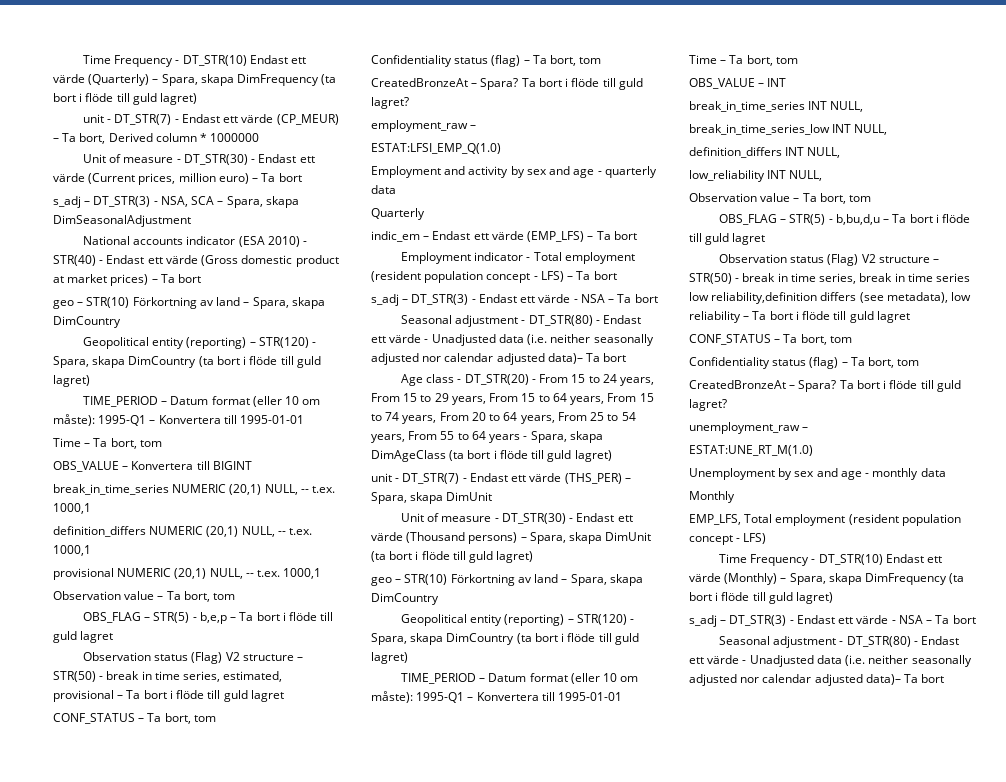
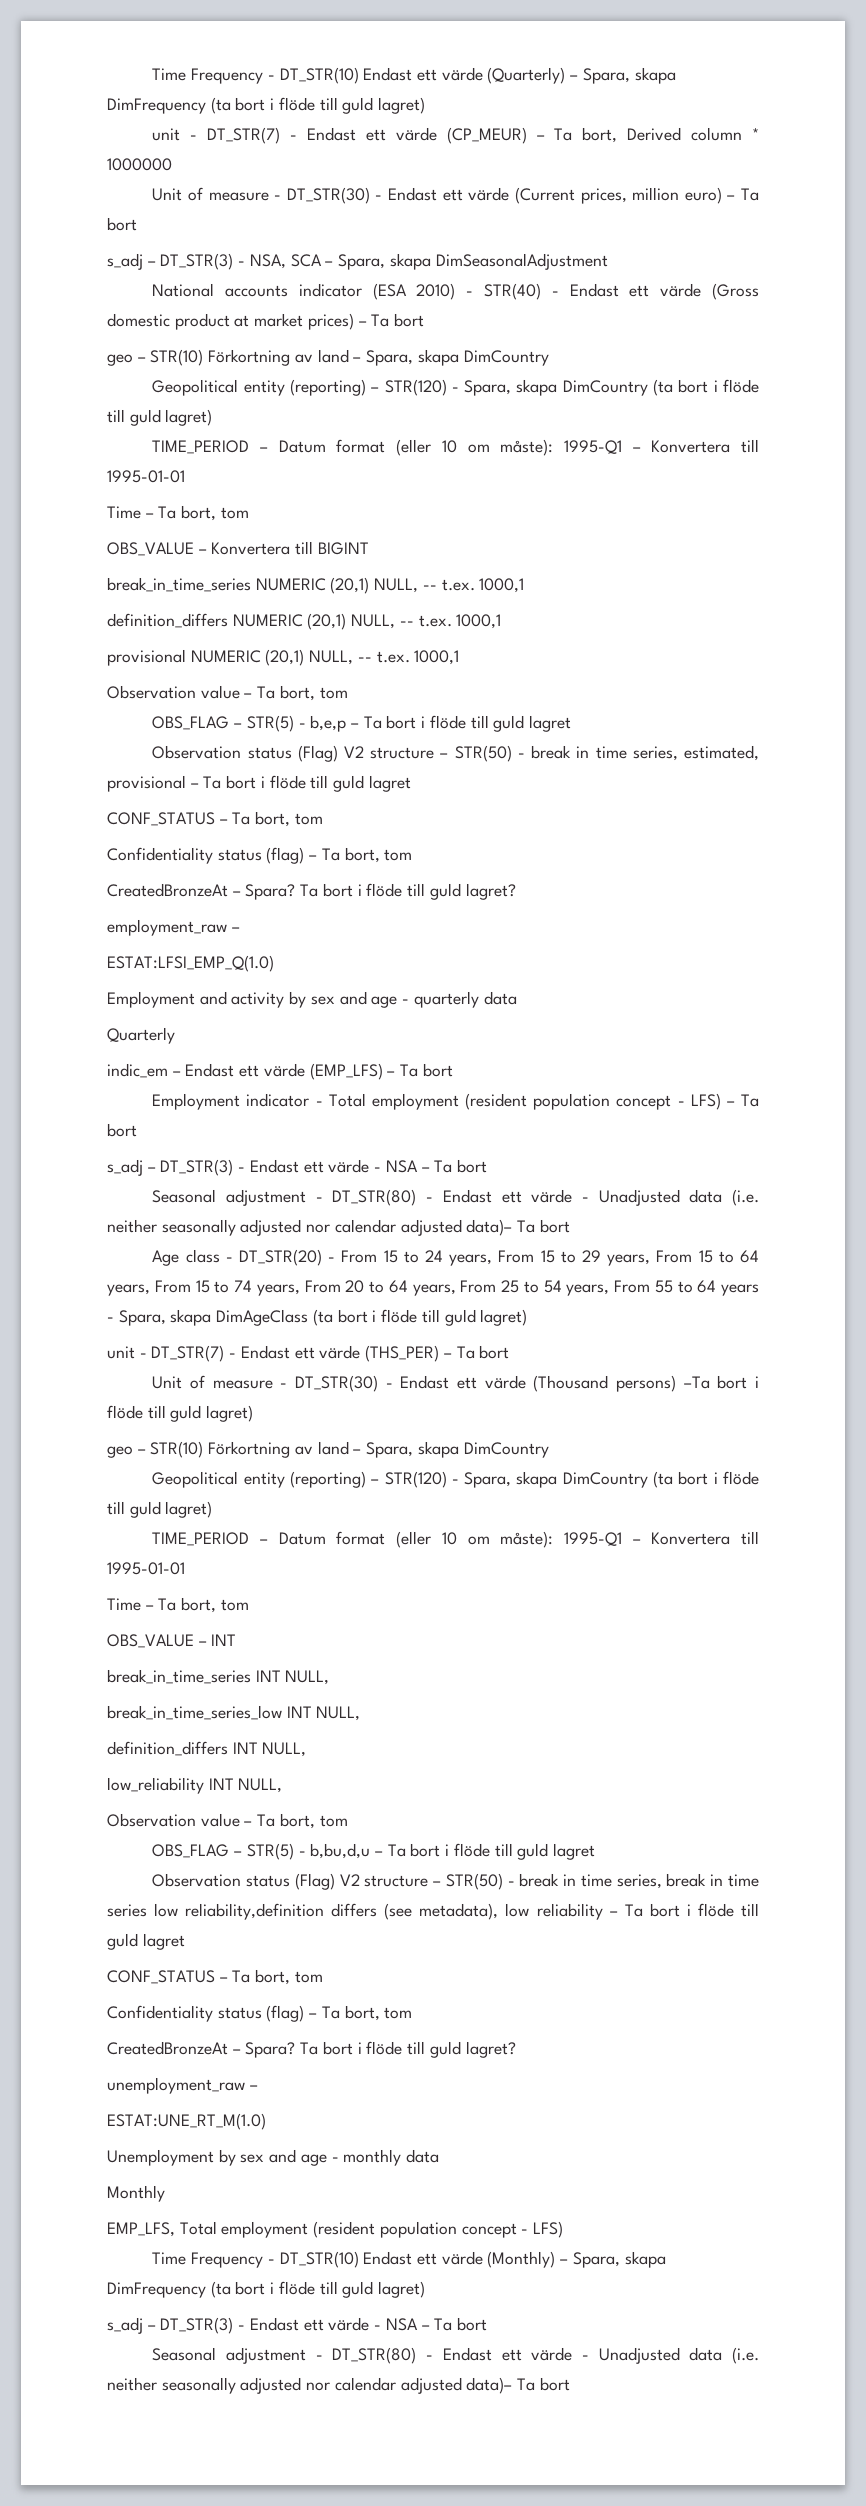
[371,492,493,504] Spara, skapa DimUnit -> [456,1345,510,1359] Ta bort
[520,532,652,544] [371,551,386,562] – Spara, skapa DimUnit (ta -> [683,1376,710,1389] –Ta

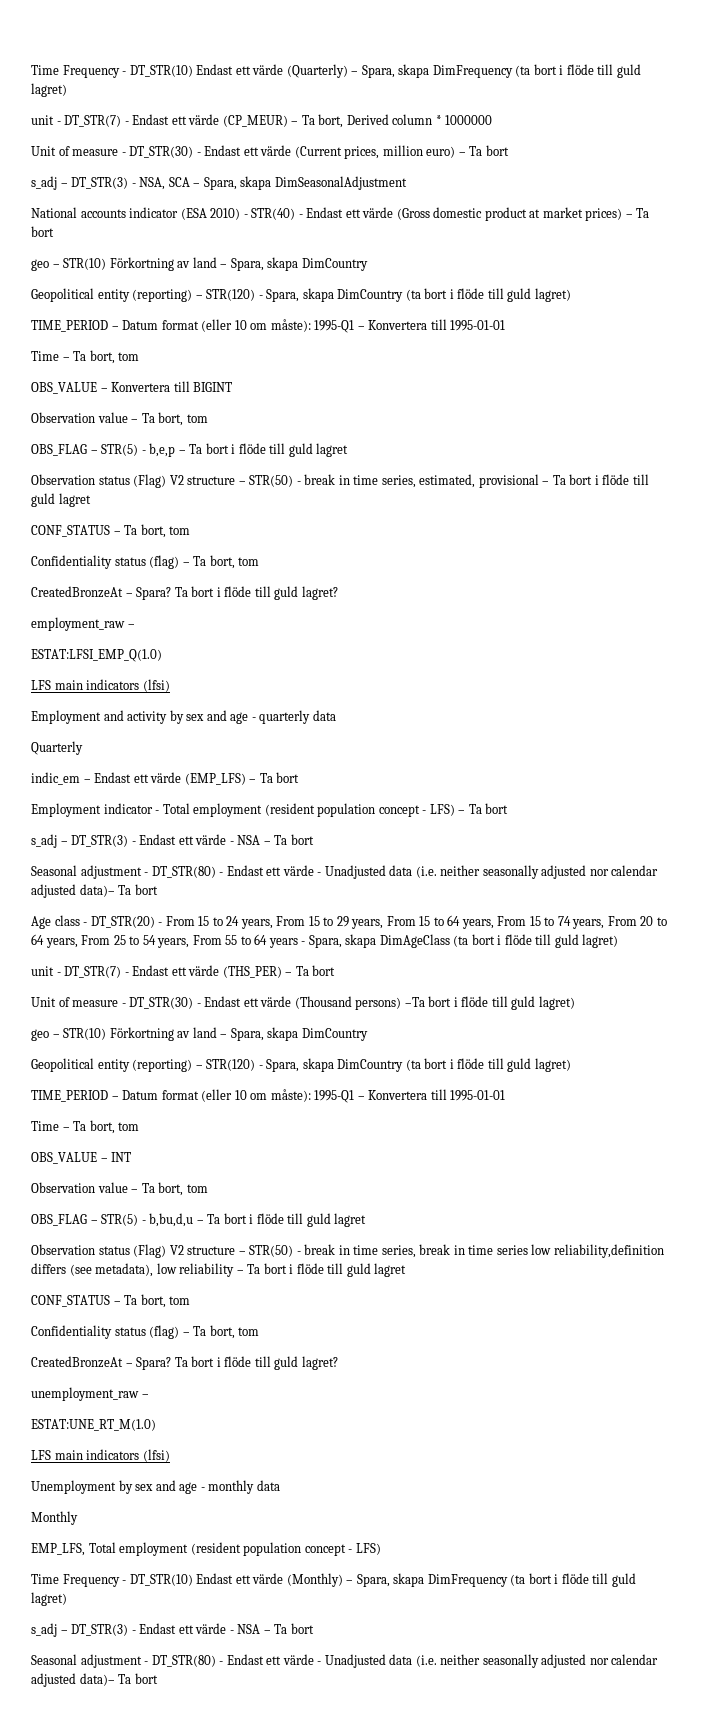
[107,577,525,594] [107,613,502,630] [107,649,460,666] // break_in_time_series NUMERIC (20,1) NULL, -- t.ex. 1000,1 // definition_differs NUMERIC (20,1) NULL, -- t.ex. 1000,1 // provisional NUMERIC (20,1) NULL, -- t.ex. 1000,1 -> (233, 387) none
(274, 963) none -> [31,679,170,692] // LFS main indicators (lfsi)
[107,1669,330,1685] [107,1705,361,1721] [107,1741,307,1757] [107,1777,283,1794] // break_in_time_series INT NULL, // break_in_time_series_low INT NULL, // definition_differs INT NULL, // low_reliability INT NULL, -> (132, 1157) none
(266, 2121) none -> [31,1449,170,1462] // LFS main indicators (lfsi)

